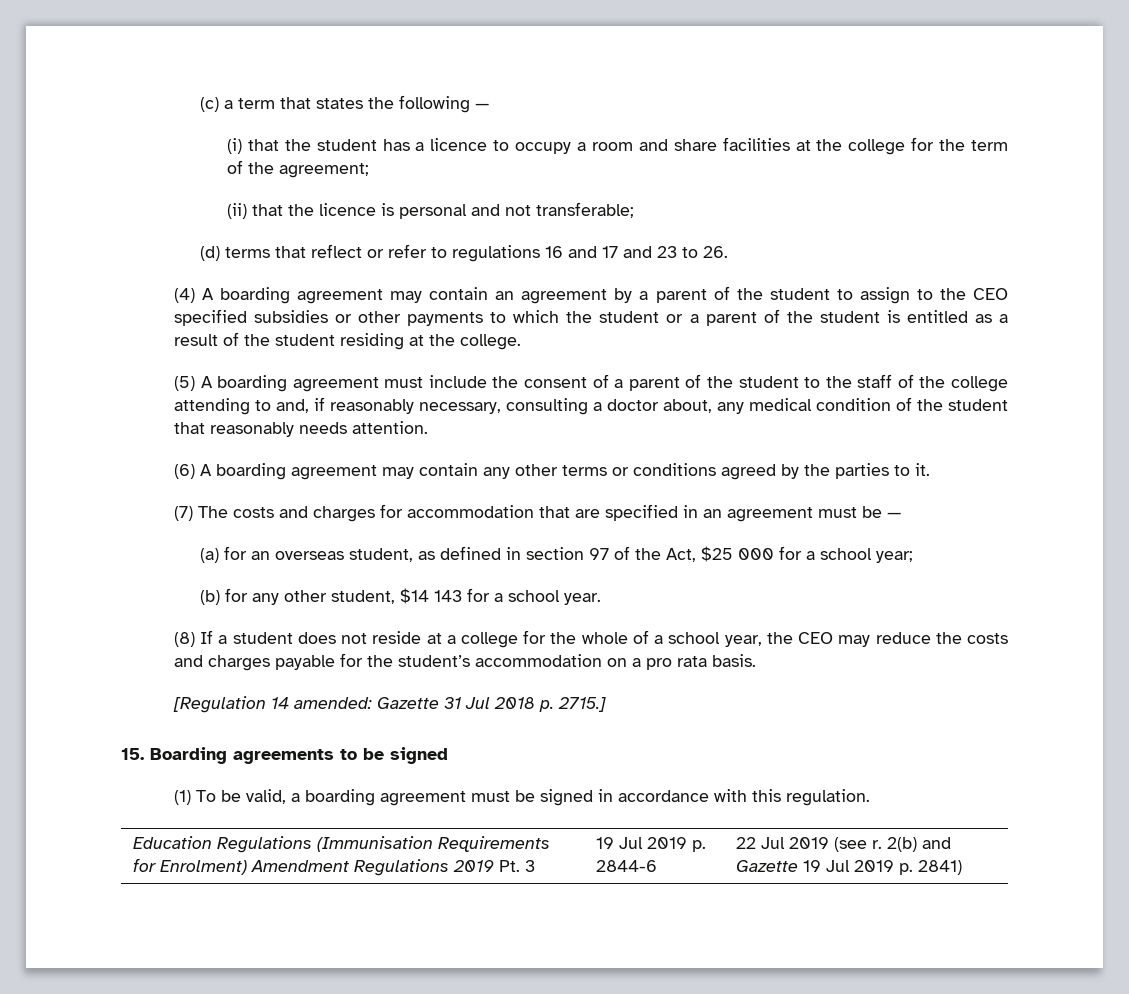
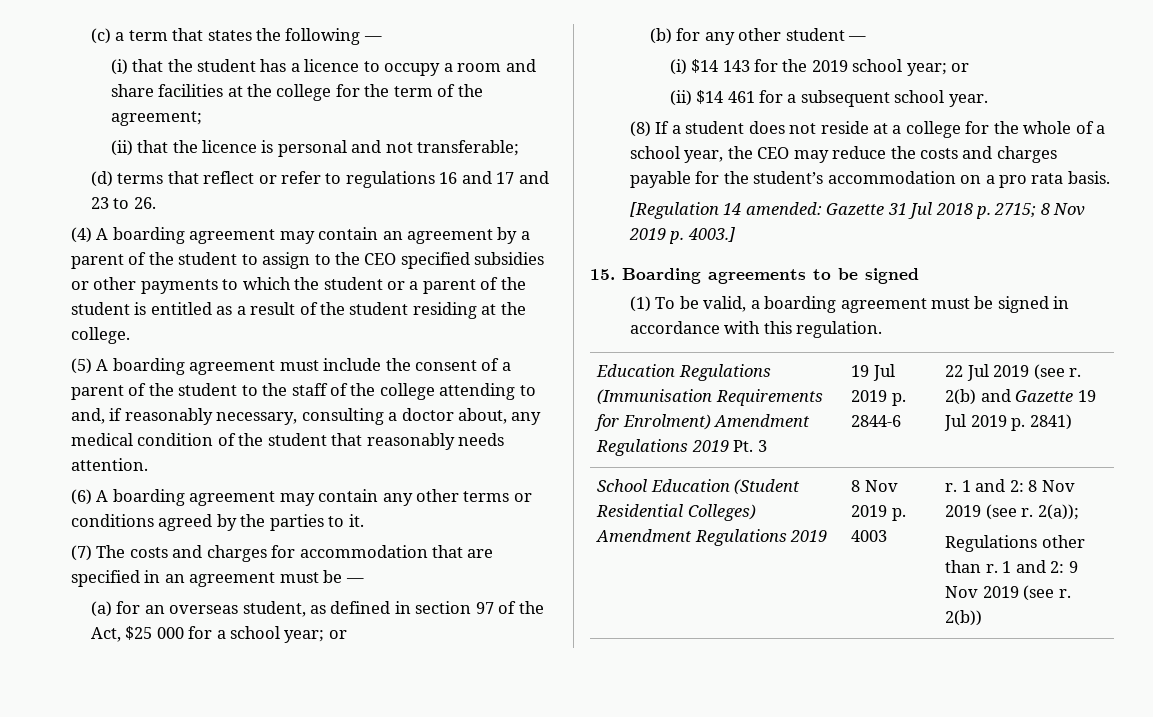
(914, 557) none -> [328,630,347,639] or
[331,588,504,604] student, $14 143 for a -> [785,28,866,41] [669,59,970,76] [669,90,890,107] student — // (i) $14 143 for the 2019 school year; or // (ii) $14 461 for a subsequent
[557,697,606,712] 2715.] -> [994,203,1086,218] [628,227,735,244] 2715; 8 Nov 2019 p. 4003.]
(962, 867) none -> [597,479,801,495] [596,504,756,521] [596,529,828,546] [851,480,898,492] [851,505,906,521] [851,530,888,542] [945,479,1075,492] [945,504,1079,520] [945,535,1085,552] [945,560,1078,573] [945,585,1071,601] [945,610,983,626] // School Education (Student Residential Colleges) Amendment Regulations 2019 | 8 Nov 2019 p. 4003 | r. 1 and 2: 8 Nov 2019 (see r. 2(a)); // Regulations other than r. 1 and 2: 9 Nov 2019 (see r. 2(b))

